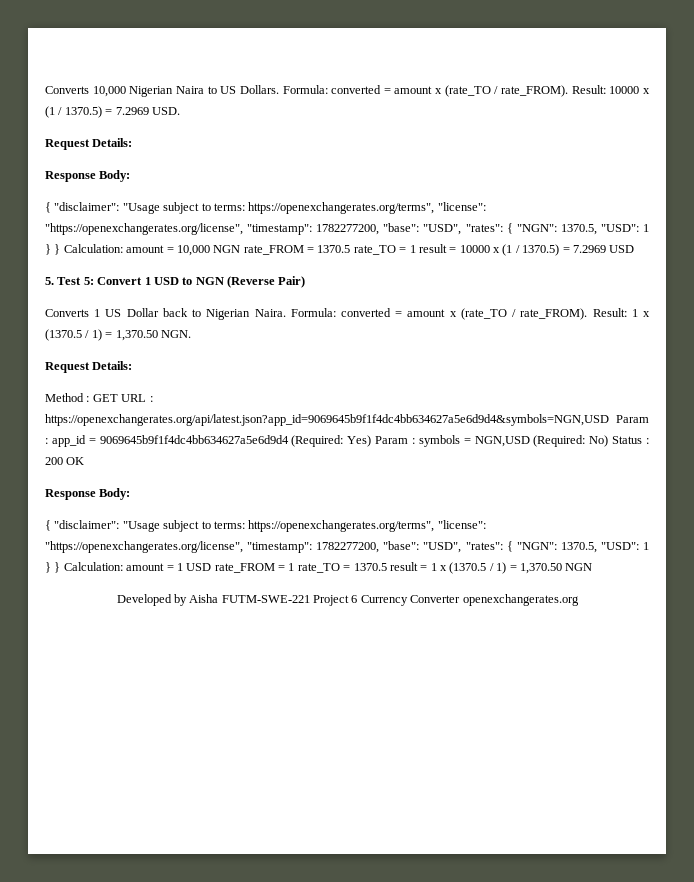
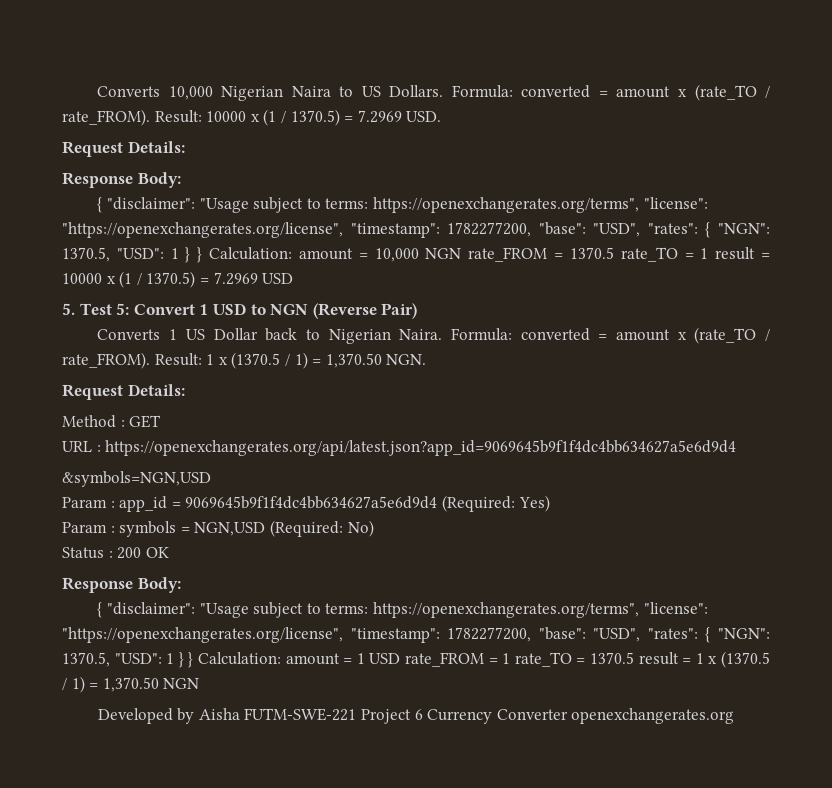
(118, 398) none -> (162, 421) //
[45,414,609,426] https://openexchangerates.org/api/latest.json?app_id=9069645b9f1f4dc4bb634627a5e6d9d4&symbols=NGN,USD -> [105,440,737,456] [62,471,211,487] https://openexchangerates.org/api/latest.json?app_id=9069645b9f1f4dc4bb634627a5e6d9d4 // &symbols=NGN,USD //
(372, 441) none -> (550, 503) //
(609, 441) none -> (374, 528) //

